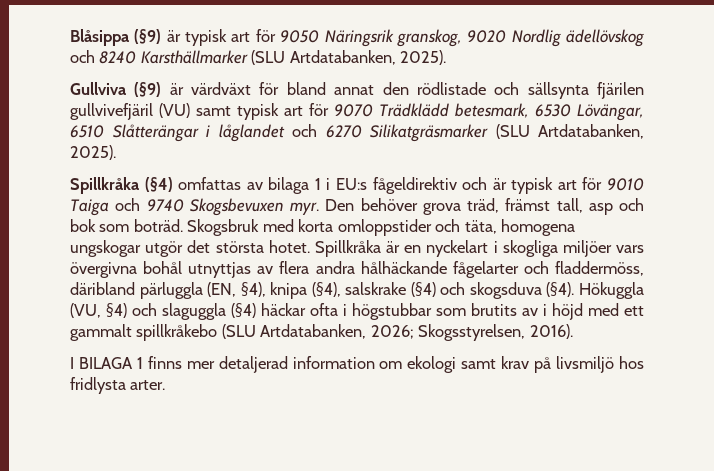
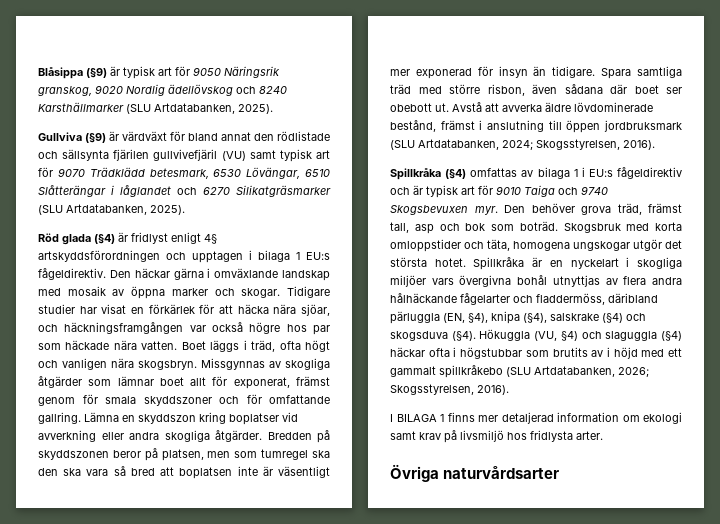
(116, 152) none -> [38,232,217,245] [38,250,330,263] [38,268,330,281] [38,286,330,299] [38,304,330,316] [38,322,331,335] [38,340,331,352] [38,358,330,370] [38,376,330,389] [38,394,330,406] [38,412,298,425] [38,430,330,443] [38,448,330,461] [38,466,331,479] [390,66,682,79] [390,84,682,96] [390,102,653,112] [390,120,682,133] [390,139,655,150] // Röd glada (§4) är fridlyst enligt 4§ artskyddsförordningen och upptagen i bilaga 1 EU:s fågeldirektiv. Den häckar gärna i omväxlande landskap med mosaik av öppna marker och skogar. Tidigare studier har visat en förkärlek för att häcka nära sjöar, och häckningsframgången var också högre hos par som häckade nära vatten. Boet läggs i träd, ofta högt och vanligen nära skogsbryn. Missgynnas av skogliga åtgärder som lämnar boet allt för exponerat, främst genom för smala skyddszoner och för omfattande gallring. Lämna en skyddszon kring boplatser vid avverkning eller andra skogliga åtgärder. Bredden på skyddszonen beror på platsen, men som tumregel ska den ska vara så bred att boplatsen inte är väsentligt mer exponerad för insyn än tidigare. Spara samtliga träd med större risbon, även sådana där boet ser obebott ut. Avstå att avverka äldre lövdominerade bestånd, främst i anslutning till öppen jordbruksmark (SLU Artdatabanken, 2024; Skogsstyrelsen, 2016).
(166, 385) none -> [390,464,560,482] // Övriga naturvårdsarter

